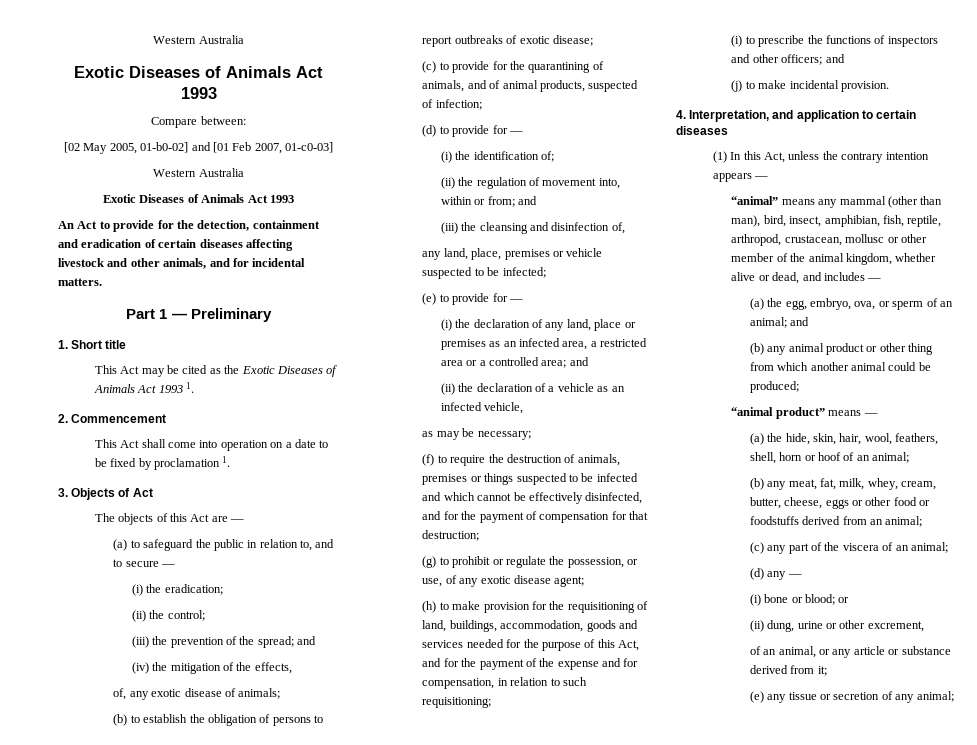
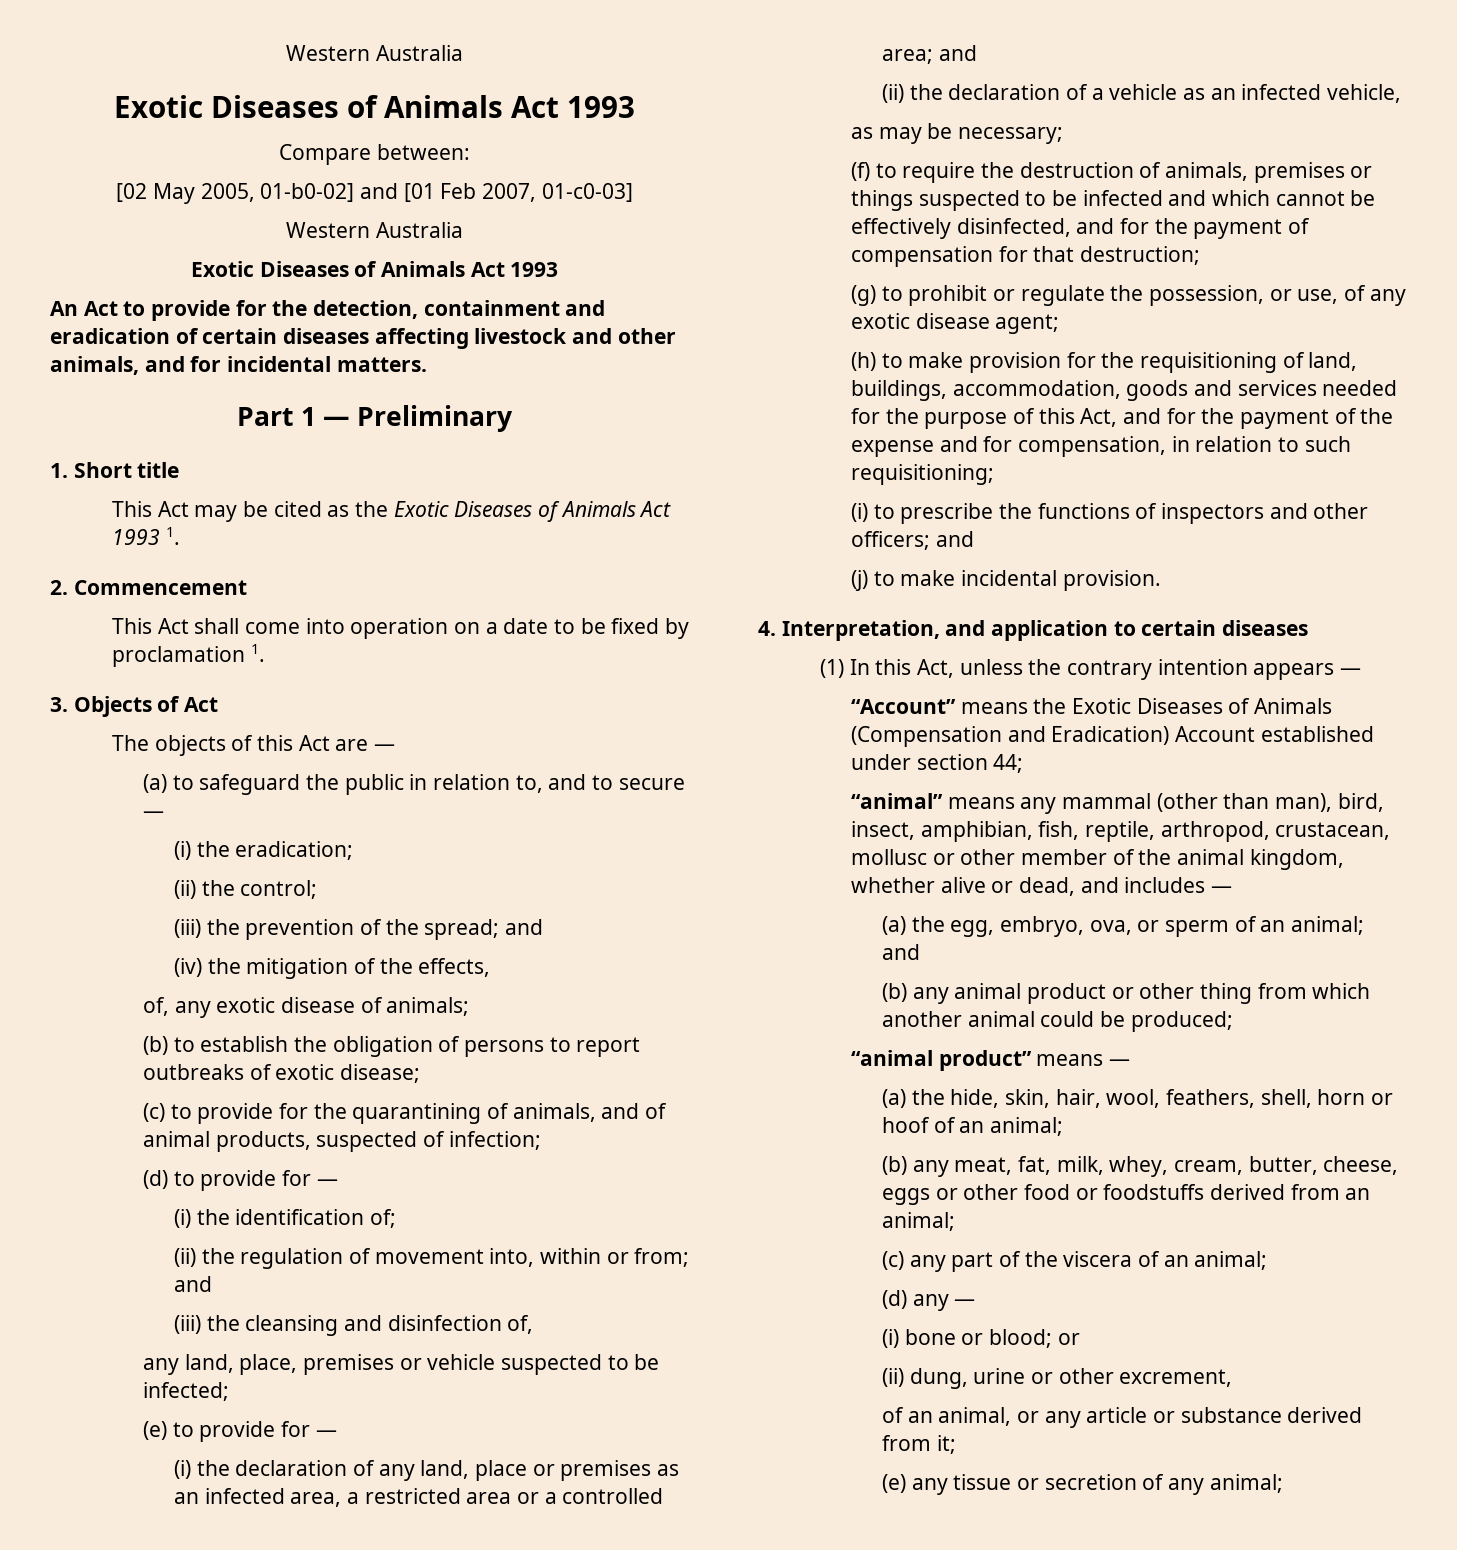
(769, 177) none -> [851,698,1333,714] [851,726,1374,747] [851,754,1024,773] // “Account” means the Exotic Diseases of Animals (Compensation and Eradication) Account established under section 44;

